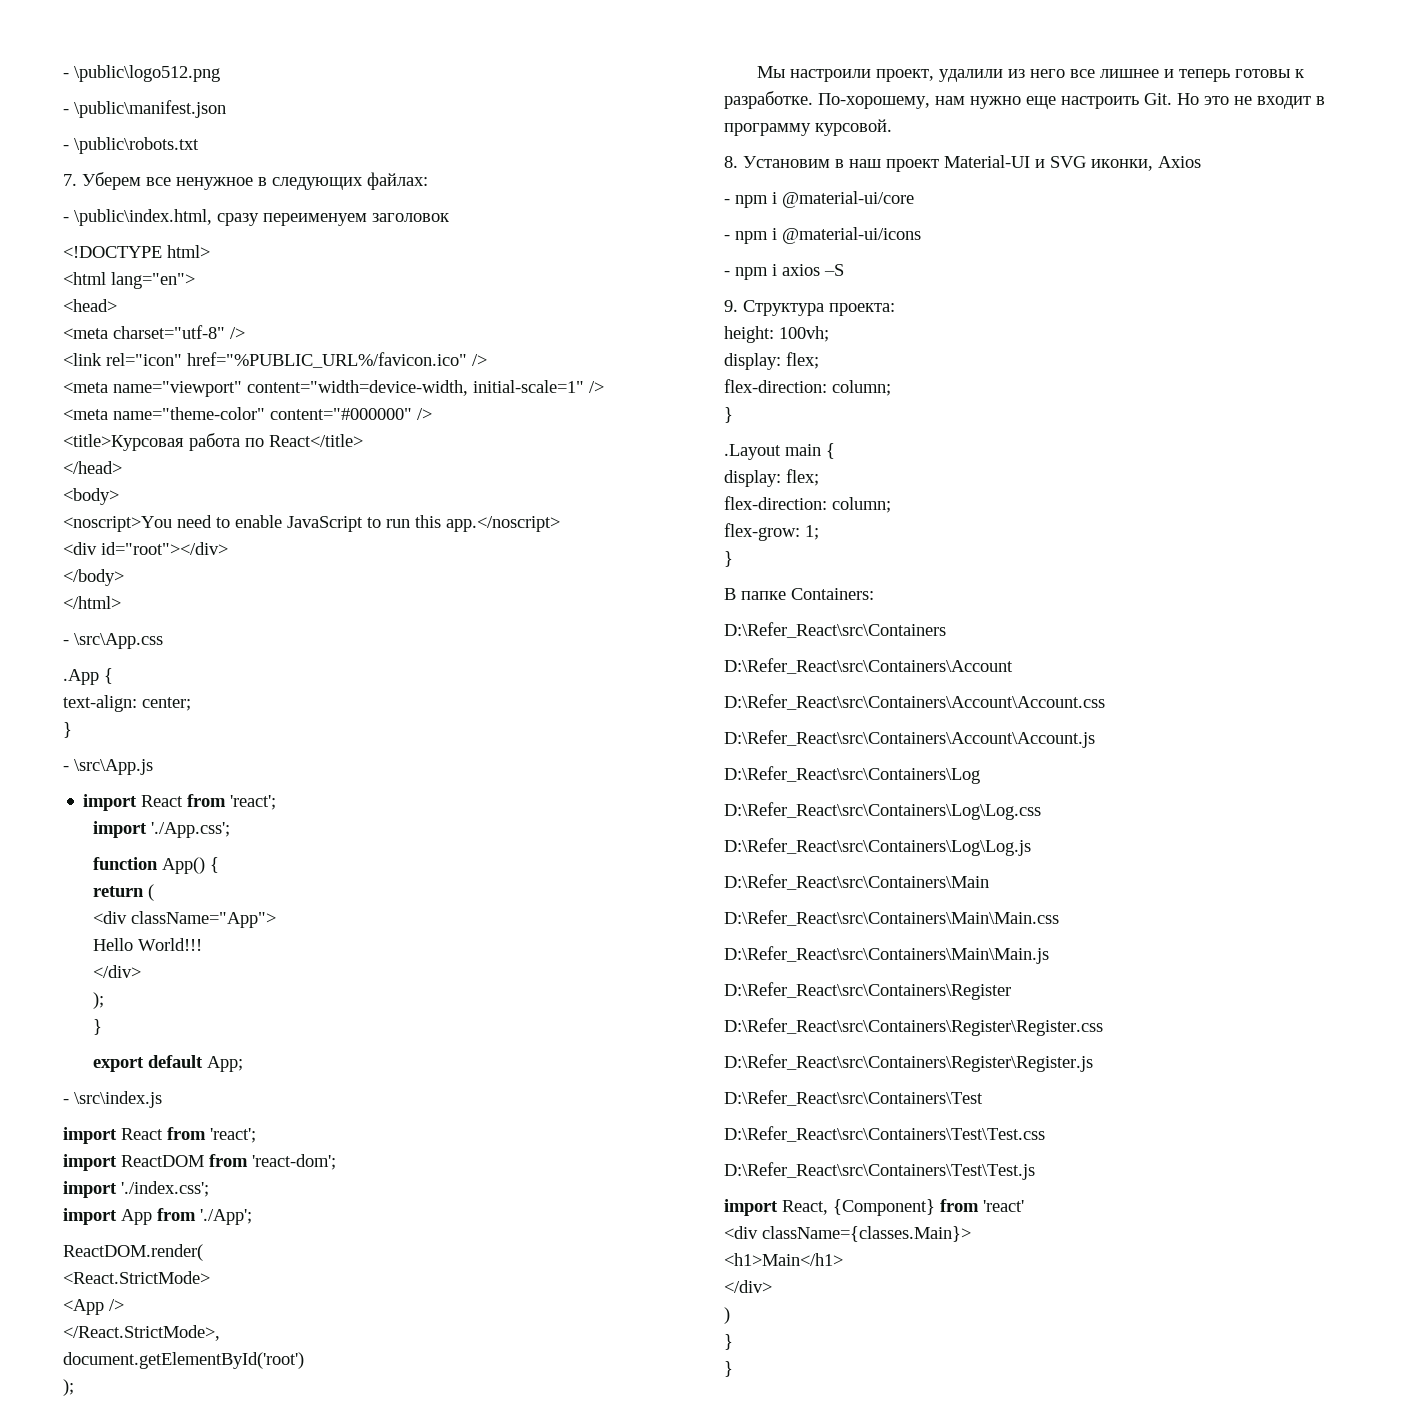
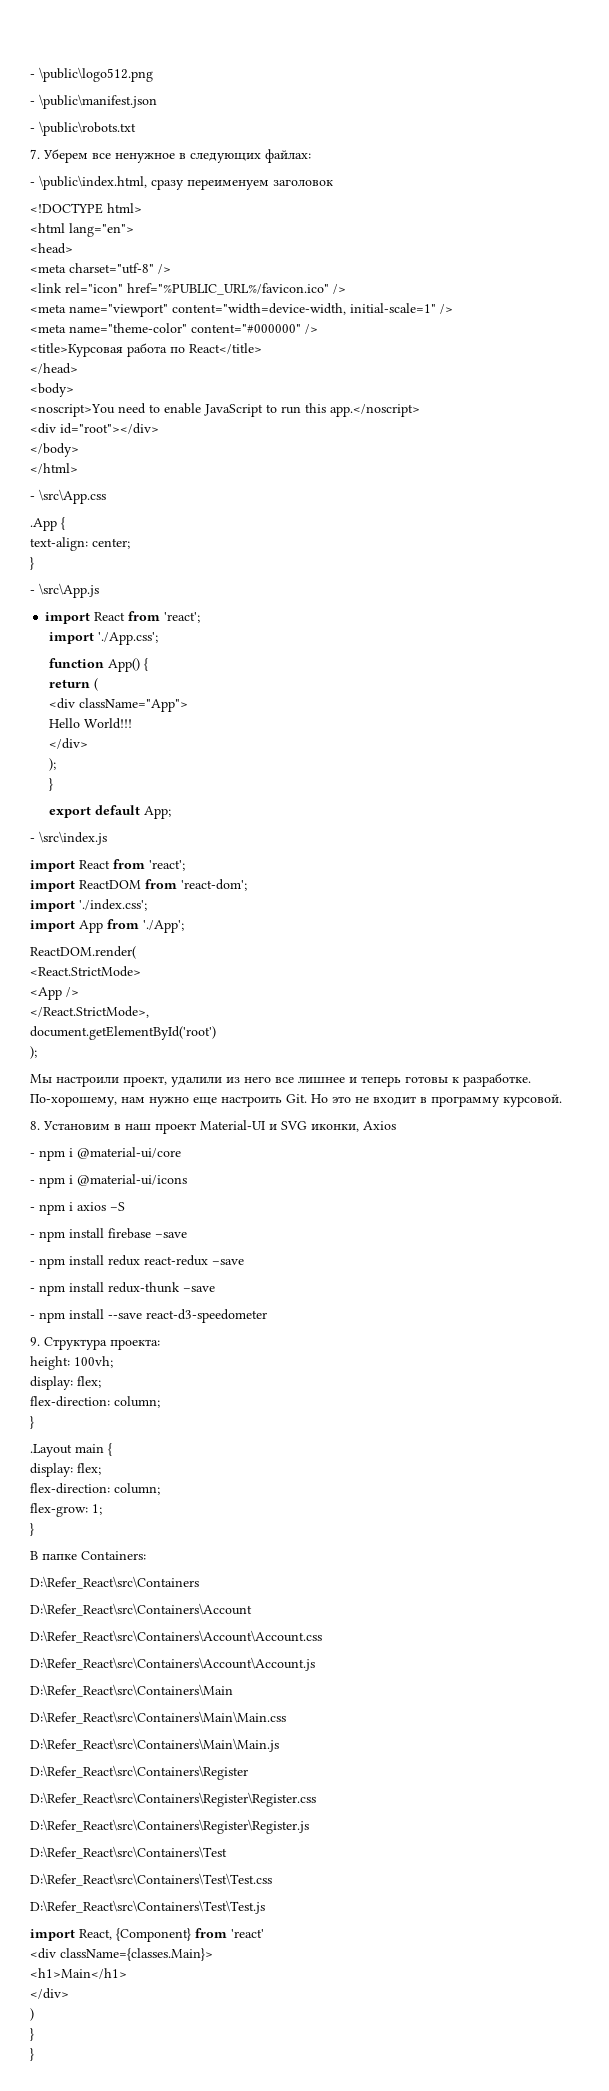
(844, 270) none -> [30,1228,187,1242] [30,1255,244,1269] [30,1282,215,1296] [30,1309,267,1323] // - npm install firebase –save // - npm install redux react-redux –save // - npm install redux-thunk –save // - npm install --save react-d3-speedometer
[724,766,980,784] [724,802,1041,820] [724,838,1031,856] // D:\Refer_React\src\Containers\Log // D:\Refer_React\src\Containers\Log\Log.css // D:\Refer_React\src\Containers\Log\Log.js -> (315, 1664) none

